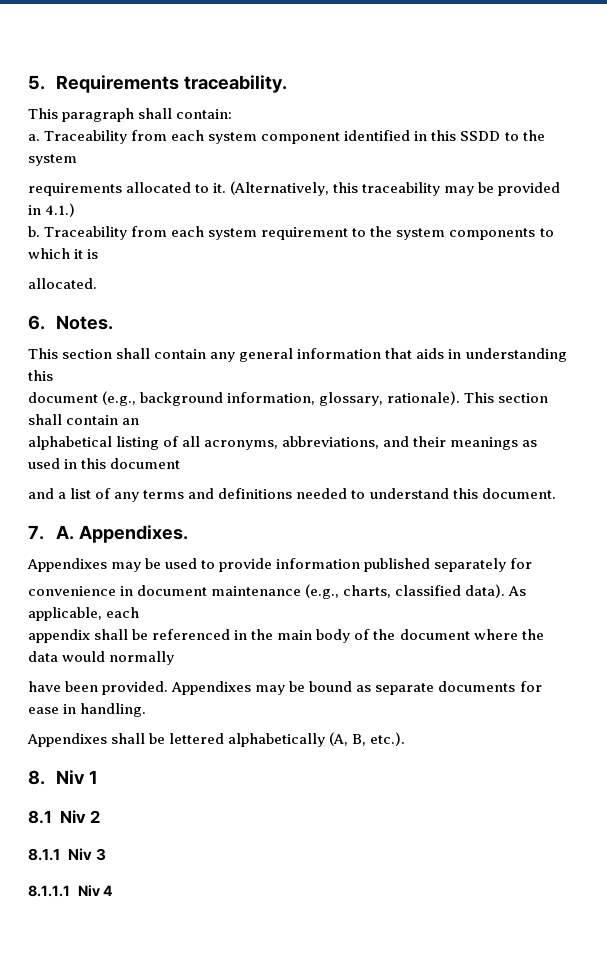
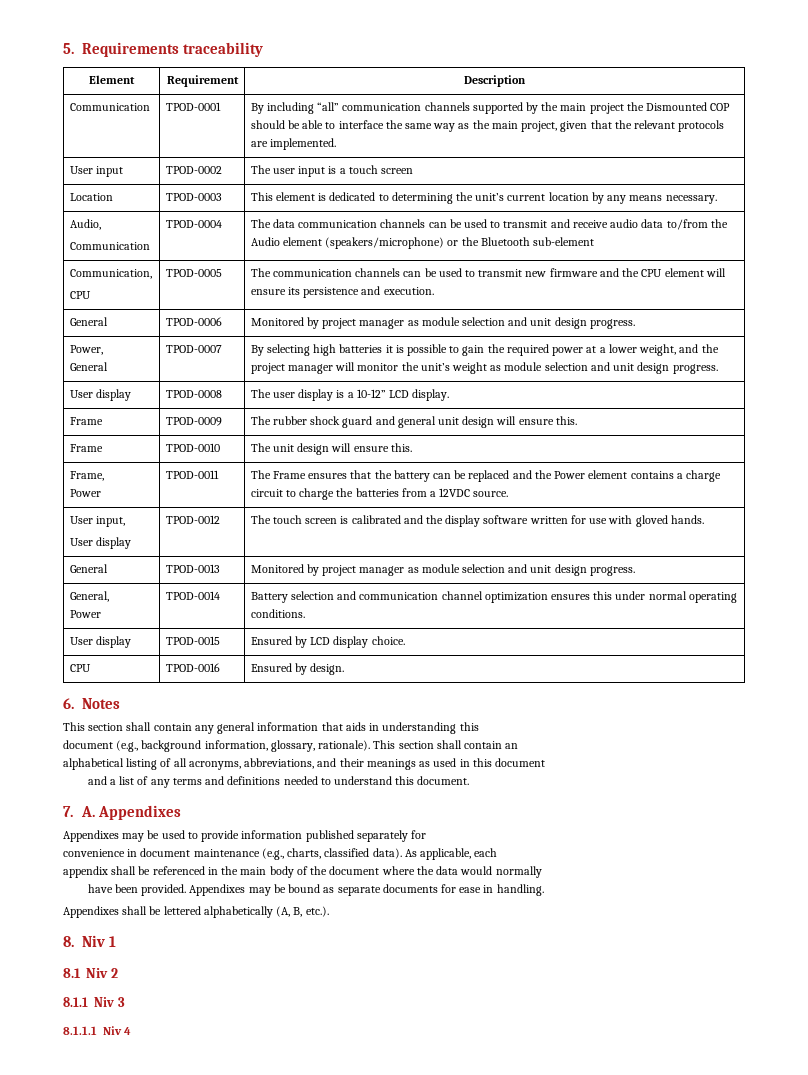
[183,75,287,93] [28,108,233,122] [28,130,545,144] [28,154,77,166] [28,181,561,196] [28,203,76,217] [28,226,554,240] [28,248,99,259] [28,278,97,289] traceability. // This paragraph shall contain: // a. Traceability from each system component identified in this SSDD to the system // requirements allocated to it. (Alternatively, this traceability may be provided in 4.1.) // b. Traceability from each system requirement to the system components to which it is // allocated. -> [182,42,263,57] [89,75,135,84] [166,75,239,87] [464,75,526,87] [69,103,150,111] [165,102,221,111] [250,102,731,114] [250,120,725,132] [250,138,336,150] [69,166,123,177] [165,166,222,174] [250,165,413,177] [69,193,113,201] [165,193,222,201] [250,192,717,204] [69,219,101,230] [69,242,150,250] [165,220,222,228] [250,219,728,230] [250,237,594,249] [69,269,152,279] [69,291,91,299] [165,269,222,277] [250,268,726,277] [250,286,434,298] [69,317,108,326] [165,317,222,326] [250,317,635,329] [69,345,103,355] [69,362,108,371] [165,345,222,353] [250,344,719,356] [250,362,718,374] [69,389,131,401] [165,390,222,398] [250,389,450,401] [69,417,103,425] [165,417,222,426] [250,416,577,428] [69,444,103,452] [165,443,220,452] [250,443,412,455] [69,471,104,481] [69,489,101,497] [165,470,219,479] [250,470,722,482] [250,488,509,500] [69,516,125,527] [69,537,131,549] [165,515,220,524] [250,515,704,527] [69,564,108,573] [165,564,220,573] [250,564,635,576] [69,591,109,602] [69,610,101,618] [165,591,220,600] [250,591,737,603] [250,609,305,618] [69,636,131,648] [165,636,220,645] [250,636,405,648] [69,664,91,672] [165,663,220,672] [250,663,345,675] traceability // Element | Requirement | Description // Communication | TPOD-0001 | By including “all” communication channels supported by the main project the Dismounted COP should be able to interface the same way as the main project, given that the relevant protocols are implemented. // User input | TPOD-0002 | The user input is a touch screen // Location | TPOD-0003 | This element is dedicated to determining the unit’s current location by any means necessary. // Audio, // Communication | TPOD-0004 | The data communication channels can be used to transmit and receive audio data to/from the Audio element (speakers/microphone) or the Bluetooth sub-element // Communication, // CPU | TPOD-0005 | The communication channels can be used to transmit new firmware and the CPU element will ensure its persistence and execution. // General | TPOD-0006 | Monitored by project manager as module selection and unit design progress. // Power, // General | TPOD-0007 | By selecting high batteries it is possible to gain the required power at a lower weight, and the project manager will monitor the unit’s weight as module selection and unit design progress. // User display | TPOD-0008 | The user display is a 10-12” LCD display. // Frame | TPOD-0009 | The rubber shock guard and general unit design will ensure this. // Frame | TPOD-0010 | The unit design will ensure this. // Frame, // Power | TPOD-0011 | The Frame ensures that the battery can be replaced and the Power element contains a charge circuit to charge the batteries from a 12VDC source. // User input, // User display | TPOD-0012 | The touch screen is calibrated and the display software written for use with gloved hands. // General | TPOD-0013 | Monitored by project manager as module selection and unit design progress. // General, // Power | TPOD-0014 | Battery selection and communication channel optimization ensures this under normal operating conditions. // User display | TPOD-0015 | Ensured by LCD display choice. // CPU | TPOD-0016 | Ensured by design.
[55,315,113,330] Notes. -> [81,698,120,709] Notes
[78,525,188,543] Appendixes. -> [97,805,181,820] Appendixes

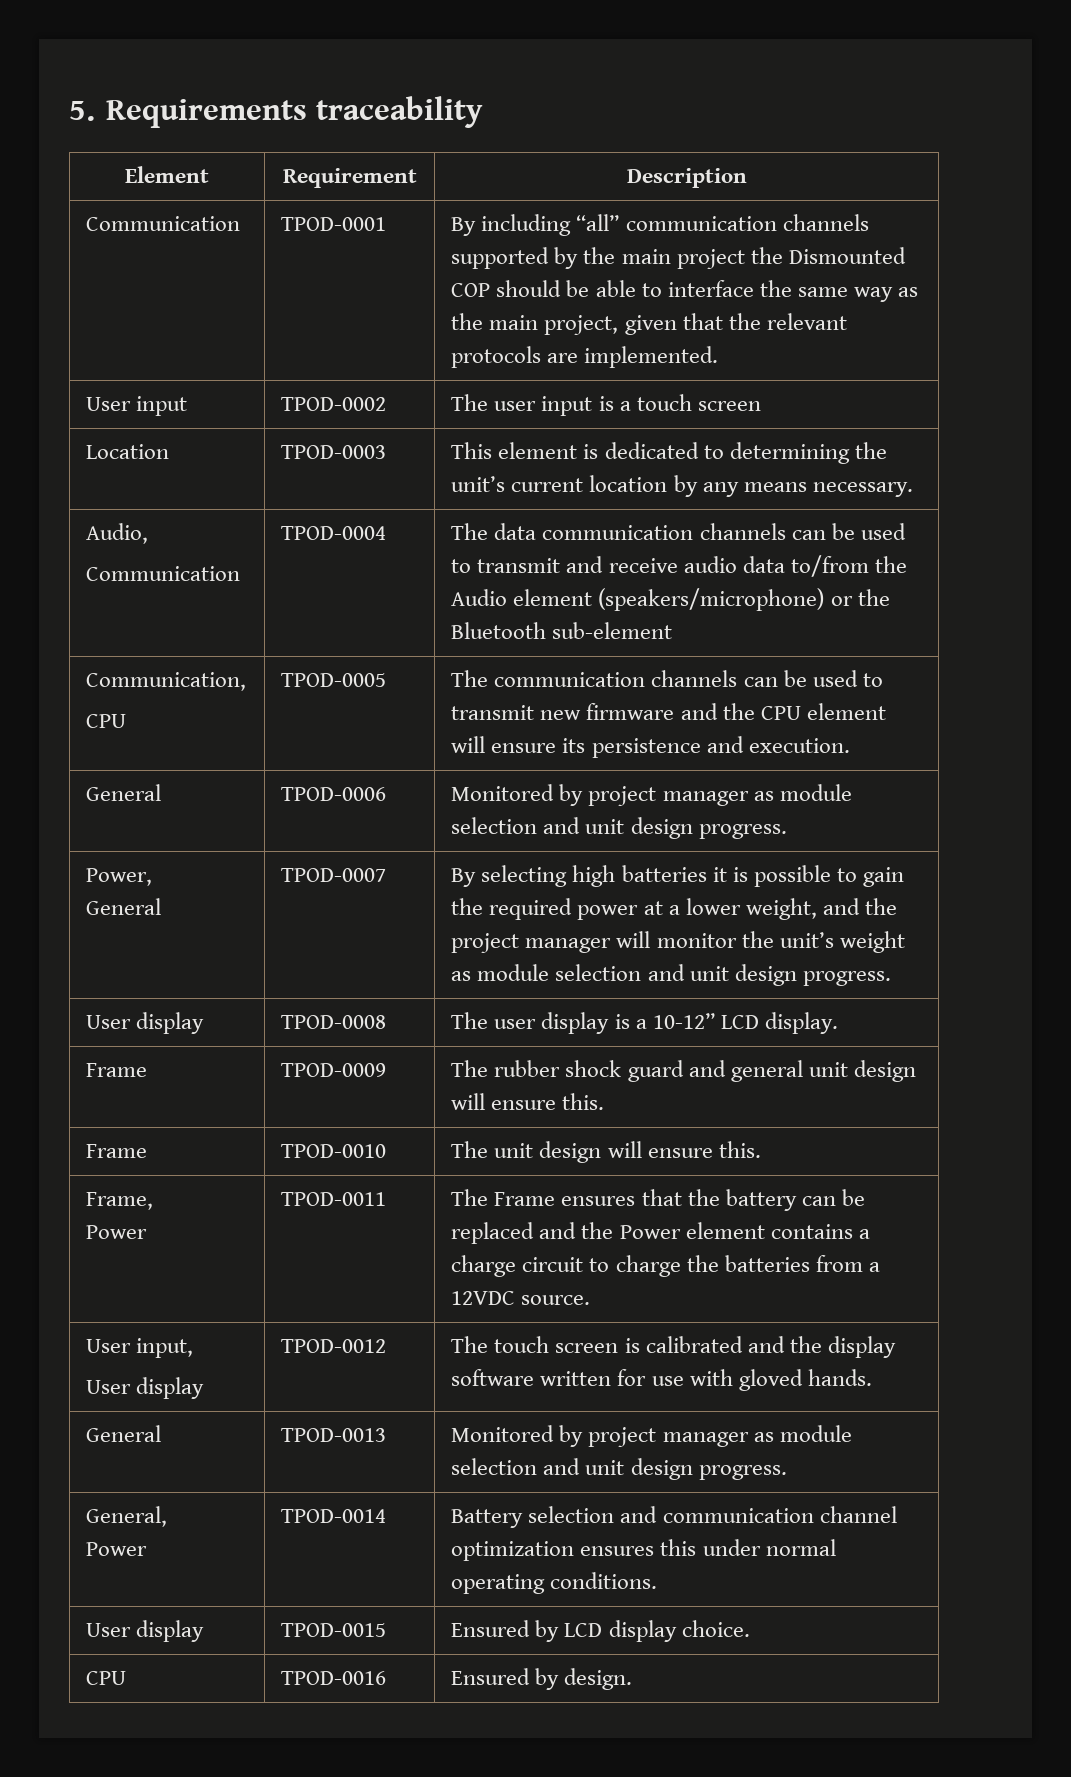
[63,698,120,709] [63,722,479,734] [63,740,519,752] [63,758,546,770] [87,776,470,788] [63,805,181,820] [63,830,427,842] [63,848,498,860] [63,866,542,878] [87,884,544,896] [63,906,329,918] [63,935,116,947] [63,968,118,978] [63,997,125,1007] [63,1026,132,1035] // 6. Notes // This section shall contain any general information that aids in understanding this // document (e.g., background information, glossary, rationale). This section shall contain an // alphabetical listing of all acronyms, abbreviations, and their meanings as used in this document // and a list of any terms and definitions needed to understand this document. // 7. A. Appendixes // Appendixes may be used to provide information published separately for // convenience in document maintenance (e.g., charts, classified data). As applicable, each // appendix shall be referenced in the main body of the document where the data would normally // have been provided. Appendixes may be bound as separate documents for ease in handling. // Appendixes shall be lettered alphabetically (A, B, etc.). // 8. Niv 1 // 8.1 Niv 2 // 8.1.1 Niv 3 // 8.1.1.1 Niv 4 -> (633, 1679) none

